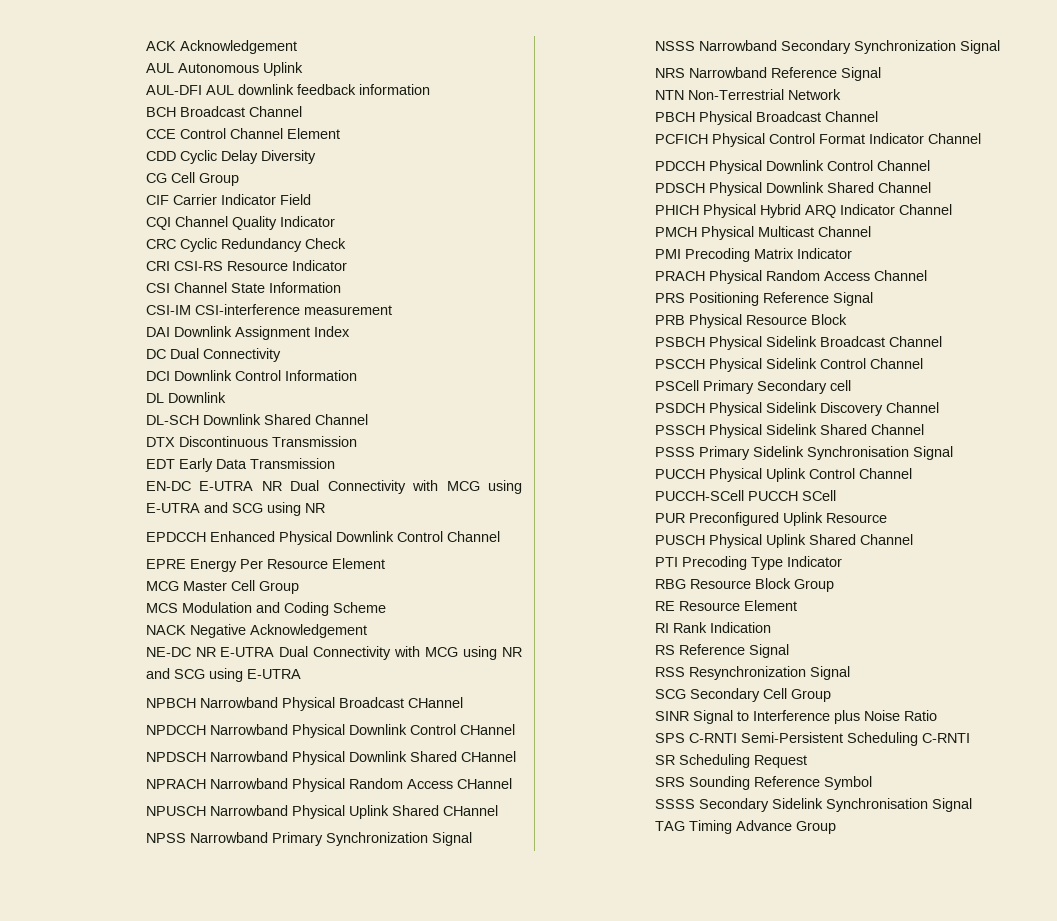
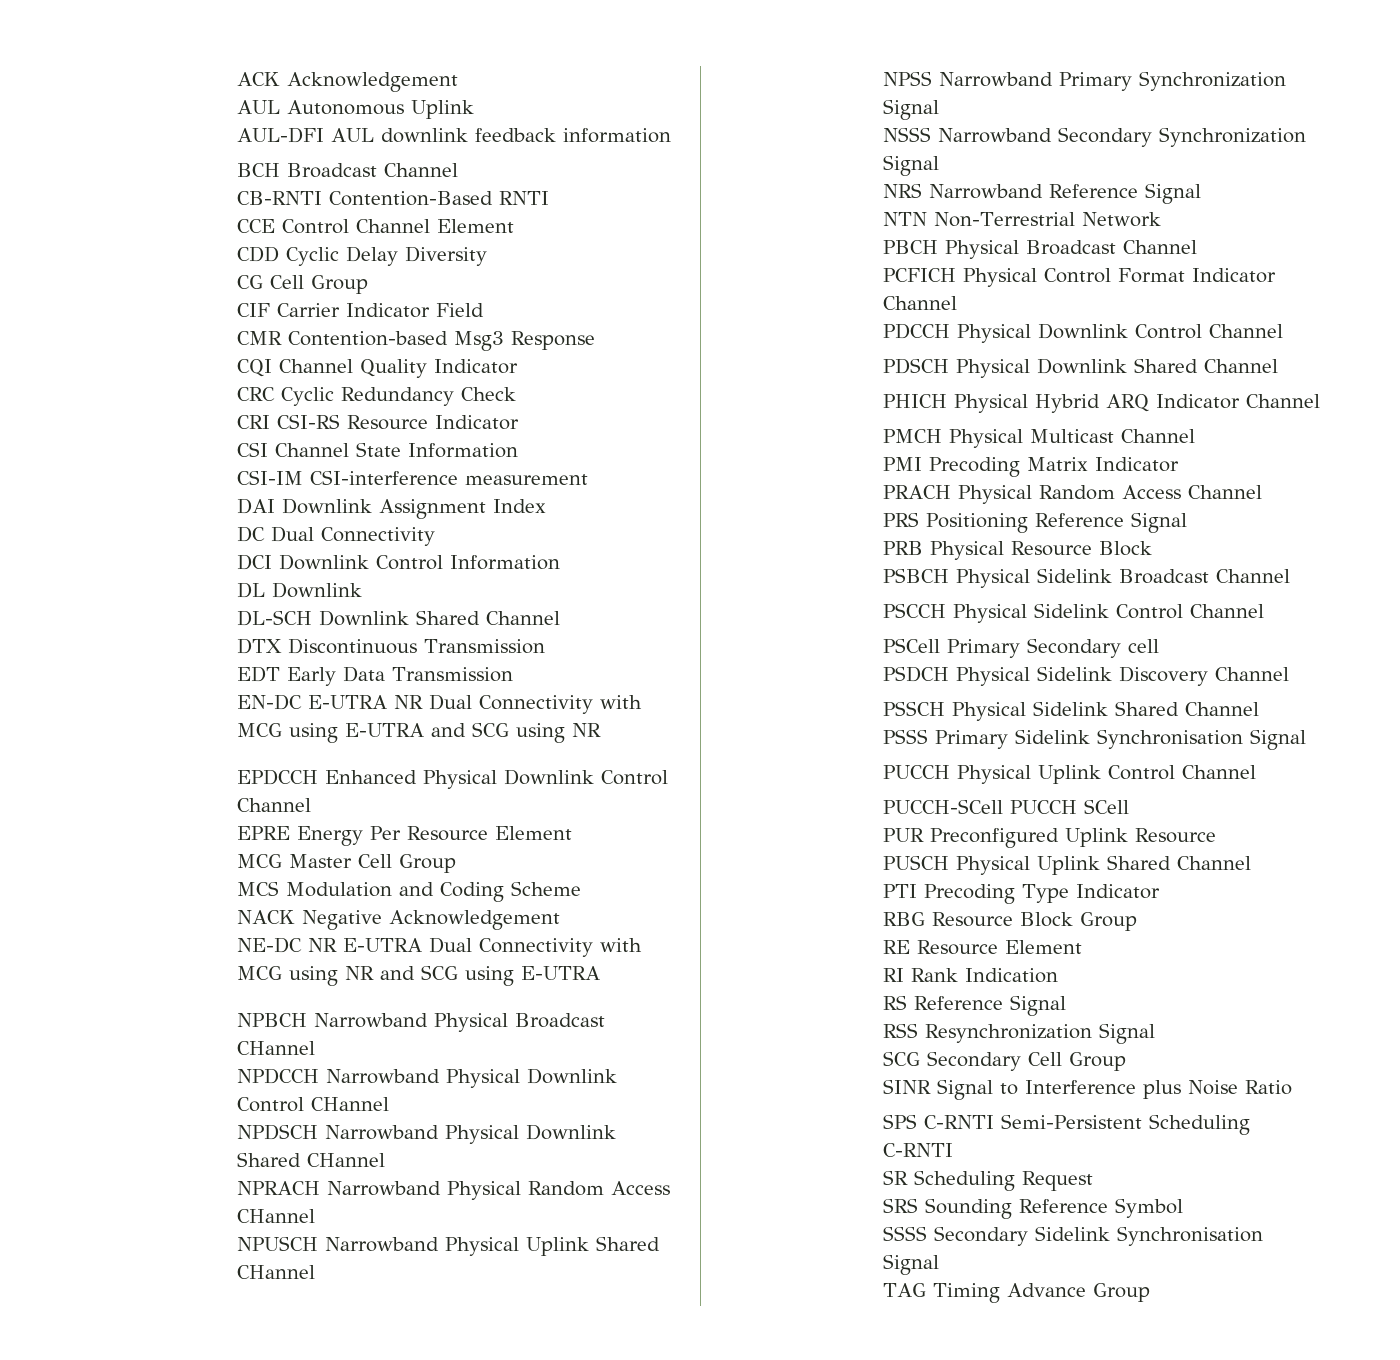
(302, 111) none -> [237,191,550,206] // CB-RNTI Contention-Based RNTI
(311, 199) none -> [237,331,596,351] // CMR Contention-based Msg3 Response

